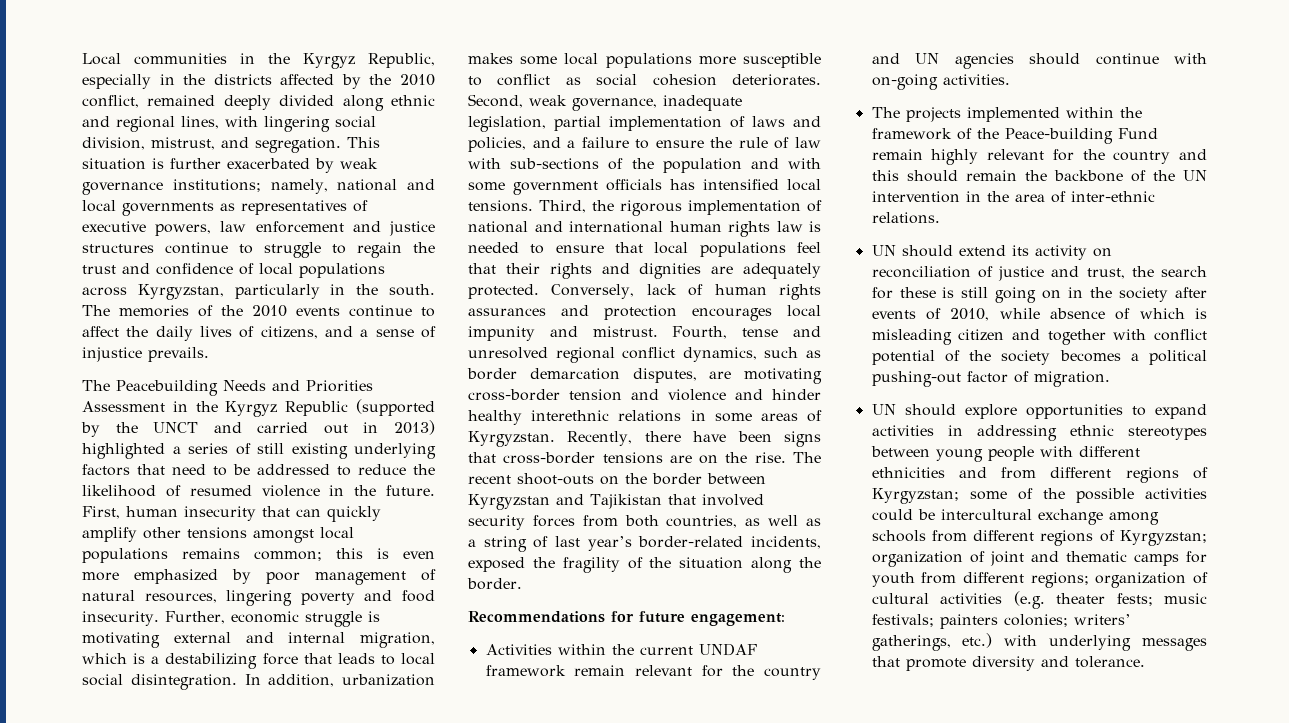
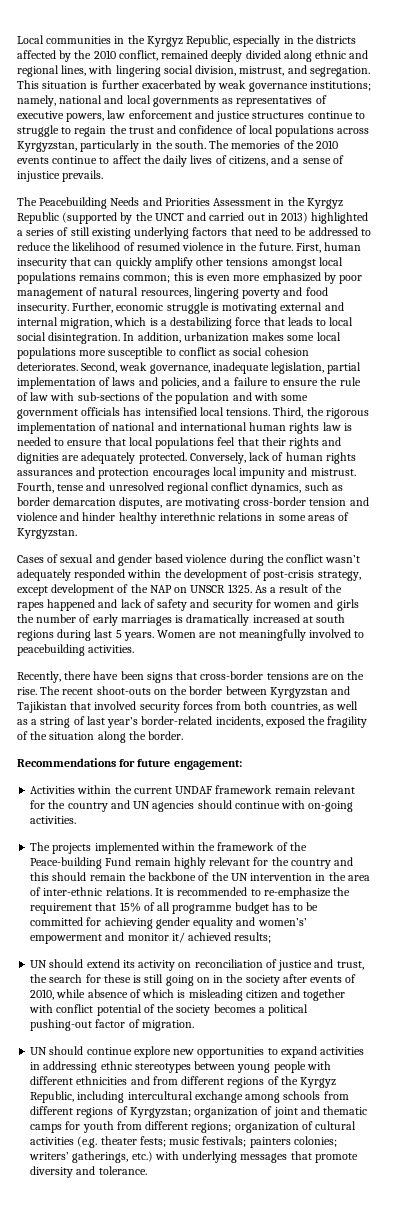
(555, 439) none -> [17,554,361,566] [17,569,361,581] [17,584,342,596] [17,599,359,611] [17,614,346,626] [17,629,365,641] [17,644,135,656] // Cases of sexual and gender based violence during the conflict wasn’t adequately responded within the development of post-crisis strategy, except development of the NAP on UNSCR 1325. As a result of the rapes happened and lack of safety and security for women and girls the number of early marriages is dramatically increased at south regions during last 5 years. Women are not meaningfully involved to peacebuilding activities. //
(940, 218) none -> [154,887,351,899] [30,902,319,914] [30,917,307,929] [30,932,272,944] It is recommended to re-emphasize the requirement that 15% of all programme budget has to be committed for achieving gender equality and women’s’ empowerment and monitor it/ achieved results;
[964,404,1017,419] explore -> [86,1046,195,1058] continue explore new
[871,488,1207,504] [871,509,935,521] Kyrgyzstan; some of the possible activities could be -> [280,1076,337,1088] [30,1091,125,1103] the Kyrgyz Republic, including

